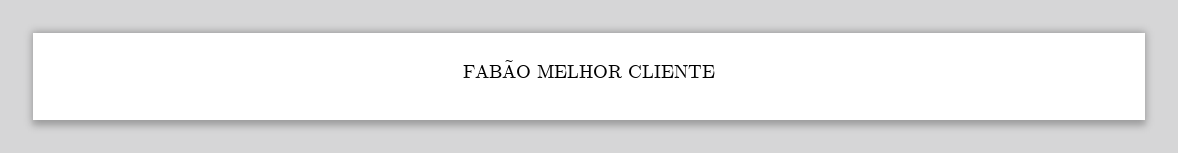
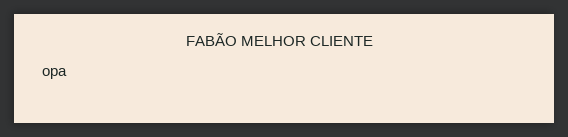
(715, 71) none -> [42,68,67,79] // opa

